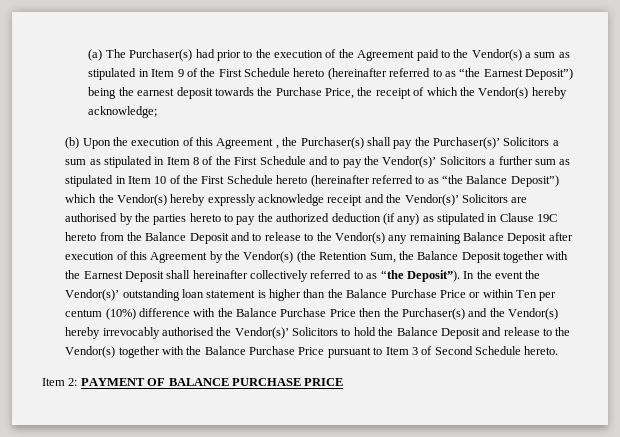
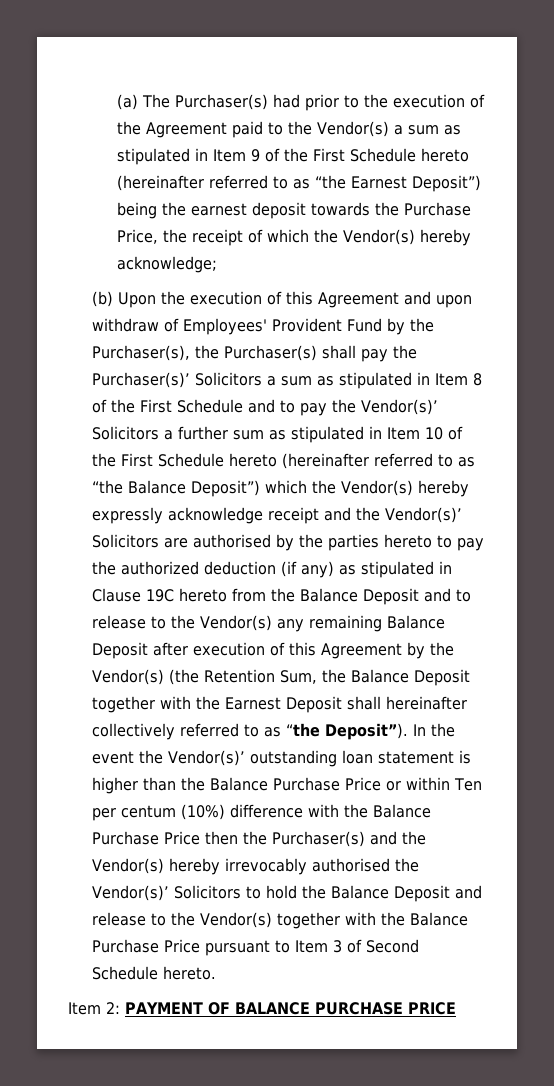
[275,145,279,149] , -> [404,291,473,308] [92,318,435,335] [92,345,191,361] and upon withdraw of Employees' Provident Fund by the Purchaser(s),

